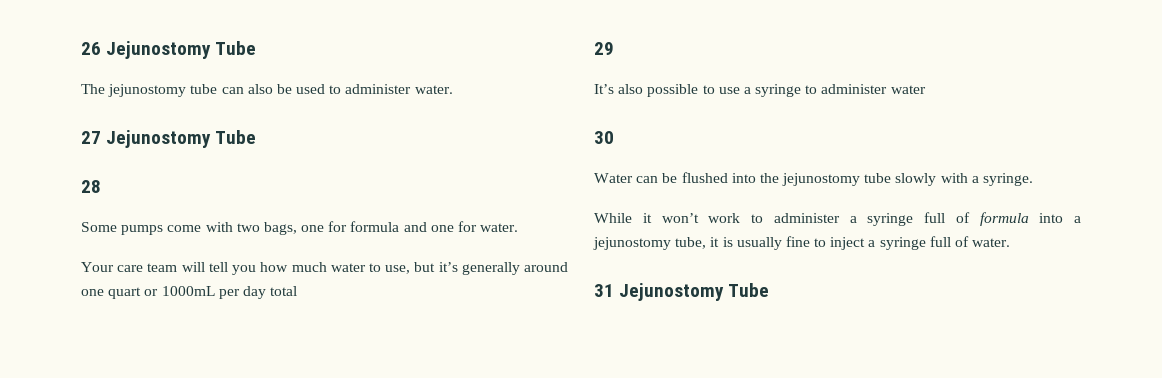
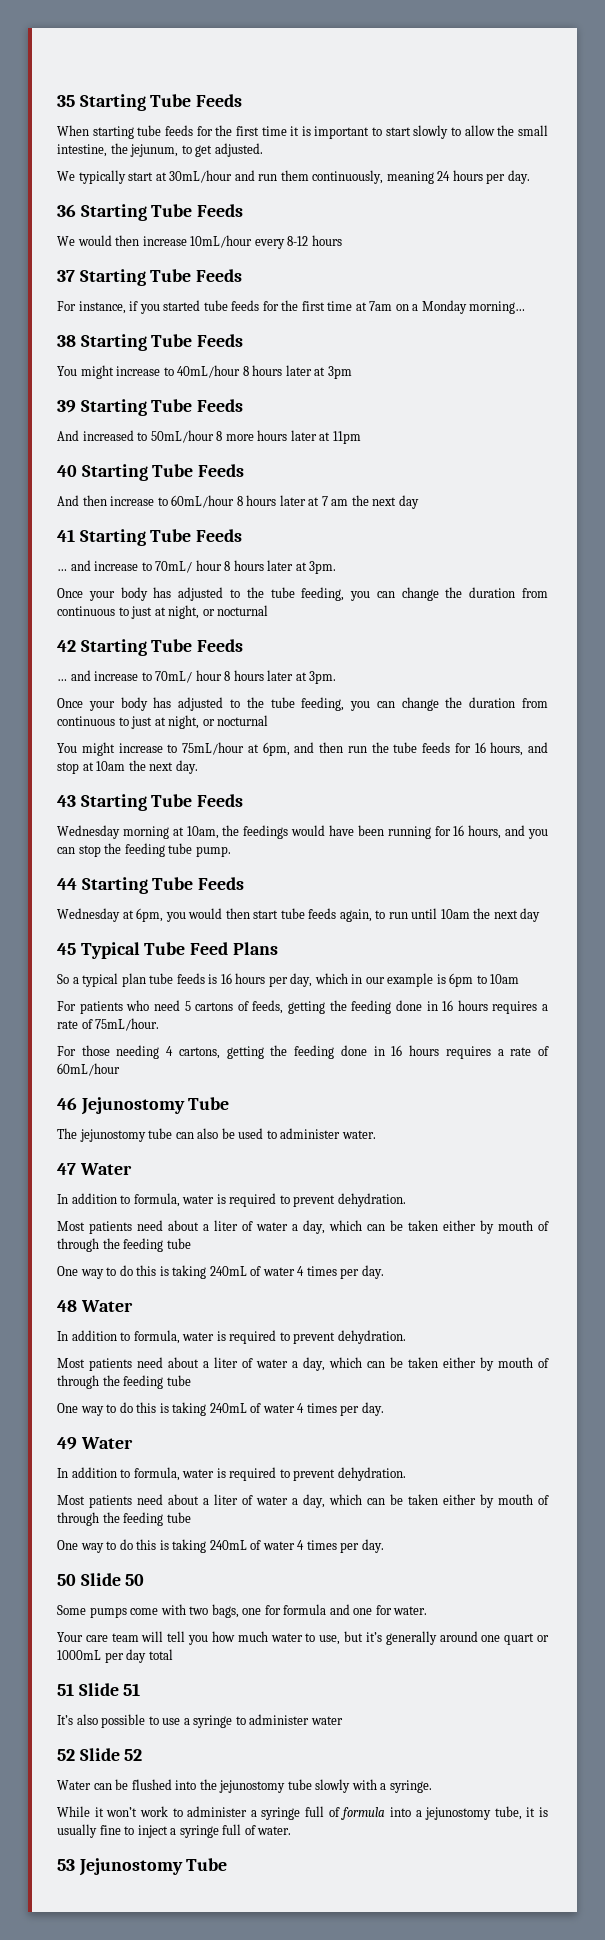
[81,42,101,55] 26 -> [57,94,243,111] [57,125,548,139] [57,143,263,157] [57,170,530,184] [57,204,244,221] [57,235,342,249] [57,269,243,286] [57,300,526,314] [57,334,244,351] [57,365,352,379] [57,399,244,416] [57,430,361,444] [57,464,245,481] [57,495,419,509] [57,529,243,546] [57,560,337,574] [57,587,548,601] [57,605,269,619] [57,639,244,656] [57,670,337,684] [57,697,548,711] [57,715,269,729] [57,742,548,756] [57,760,198,774] [57,794,244,811] [57,825,548,839] [57,843,231,857] [57,877,245,894] [57,908,541,922] [57,942,278,959] [57,973,520,987] [57,1000,548,1014] [57,1018,160,1031] [57,1045,550,1059] [57,1063,120,1076] [57,1097,77,1110] 35 Starting Tube Feeds // When starting tube feeds for the first time it is important to start slowly to allow the small intestine, the jejunum, to get adjusted. // We typically start at 30mL/hour and run them continuously, meaning 24 hours per day. // 36 Starting Tube Feeds // We would then increase 10mL/hour every 8-12 hours // 37 Starting Tube Feeds // For instance, if you started tube feeds for the first time at 7am on a Monday morning… // 38 Starting Tube Feeds // You might increase to 40mL/hour 8 hours later at 3pm // 39 Starting Tube Feeds // And increased to 50mL/hour 8 more hours later at 11pm // 40 Starting Tube Feeds // And then increase to 60mL/hour 8 hours later at 7 am the next day // 41 Starting Tube Feeds // … and increase to 70mL/ hour 8 hours later at 3pm. // Once your body has adjusted to the tube feeding, you can change the duration from continuous to just at night, or nocturnal // 42 Starting Tube Feeds // … and increase to 70mL/ hour 8 hours later at 3pm. // Once your body has adjusted to the tube feeding, you can change the duration from continuous to just at night, or nocturnal // You might increase to 75mL/hour at 6pm, and then run the tube feeds for 16 hours, and stop at 10am the next day. // 43 Starting Tube Feeds // Wednesday morning at 10am, the feedings would have been running for 16 hours, and you can stop the feeding tube pump. // 44 Starting Tube Feeds // Wednesday at 6pm, you would then start tube feeds again, to run until 10am the next day // 45 Typical Tube Feed Plans // So a typical plan tube feeds is 16 hours per day, which in our example is 6pm to 10am // For patients who need 5 cartons of feeds, getting the feeding done in 16 hours requires a rate of 75mL/hour. // For those needing 4 cartons, getting the feeding done in 16 hours requires a rate of 60mL/hour // 46
[81,130,257,148] [81,180,101,193] 27 Jejunostomy Tube // 28 -> [57,1163,132,1175] [57,1193,406,1207] [57,1220,549,1234] [57,1238,191,1252] [57,1265,384,1279] [57,1300,133,1312] [57,1330,406,1344] [57,1357,549,1371] [57,1375,191,1389] [57,1402,384,1416] [57,1437,133,1450] [57,1467,406,1481] [57,1494,549,1508] [57,1512,191,1526] [57,1539,384,1553] [57,1573,145,1586] 47 Water // In addition to formula, water is required to prevent dehydration. // Most patients need about a liter of water a day, which can be taken either by mouth of through the feeding tube // One way to do this is taking 240mL of water 4 times per day. // 48 Water // In addition to formula, water is required to prevent dehydration. // Most patients need about a liter of water a day, which can be taken either by mouth of through the feeding tube // One way to do this is taking 240mL of water 4 times per day. // 49 Water // In addition to formula, water is required to prevent dehydration. // Most patients need about a liter of water a day, which can be taken either by mouth of through the feeding tube // One way to do this is taking 240mL of water 4 times per day. // 50 Slide 50
[594,42,614,55] 29 -> [57,1683,141,1696] 51 Slide 51
[594,131,614,144] 30 -> [57,1748,143,1761] 52 Slide 52
[594,284,614,297] 31 -> [57,1859,75,1871] 53

